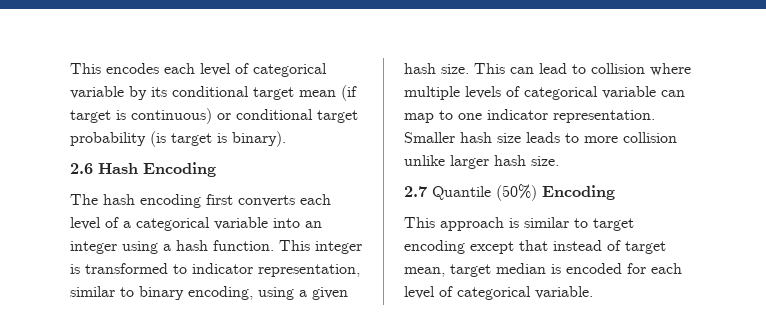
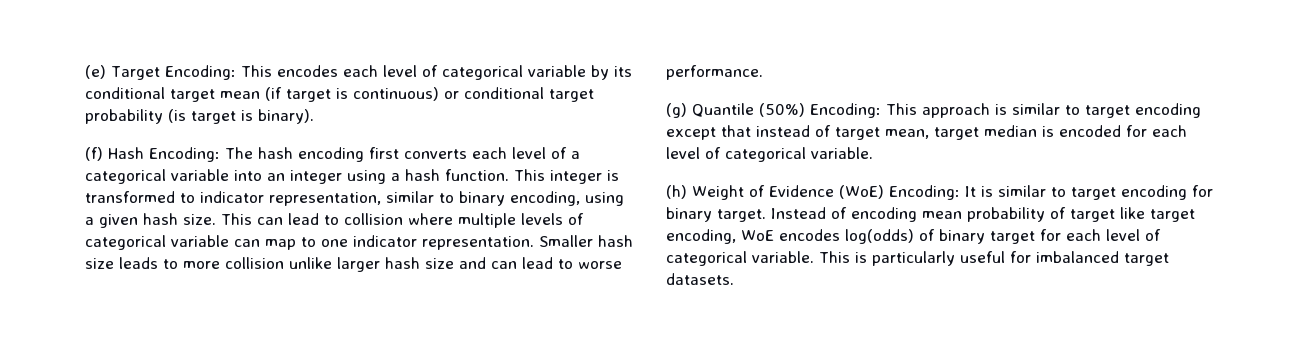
(70, 68) none -> [85,65,236,80] (e) Target Encoding:
[70,162,216,177] 2.6 Hash Encoding // -> [85,147,220,162] (f) Hash Encoding:
[531,156,559,166] [404,186,427,197] size. // 2.7 -> [425,257,622,269] [666,65,763,80] [666,103,687,118] size and can lead to worse performance. // (g)
[542,185,615,200] Encoding // -> [810,103,881,118] Encoding:
(593, 292) none -> [666,185,1213,200] [666,207,1195,222] [666,229,1161,244] [666,251,1169,266] [666,273,734,285] // (h) Weight of Evidence (WoE) Encoding: It is similar to target encoding for binary target. Instead of encoding mean probability of target like target encoding, WoE encodes log(odds) of binary target for each level of categorical variable. This is particularly useful for imbalanced target datasets.

